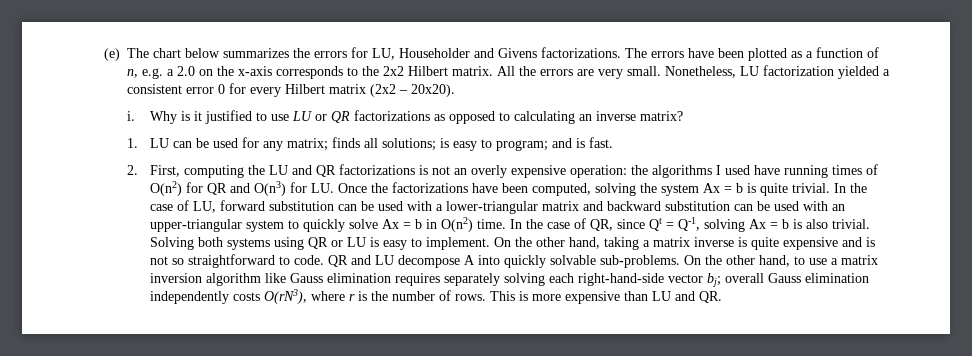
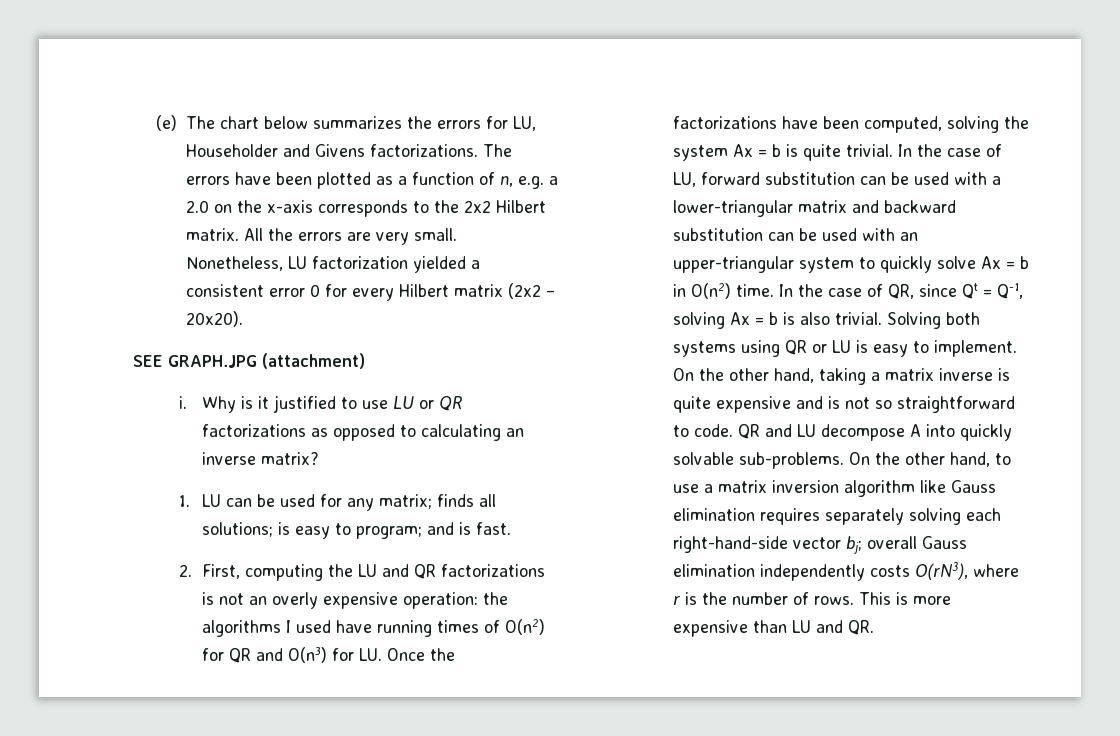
(456, 90) none -> [133,353,365,369] // SEE GRAPH.JPG (attachment)

